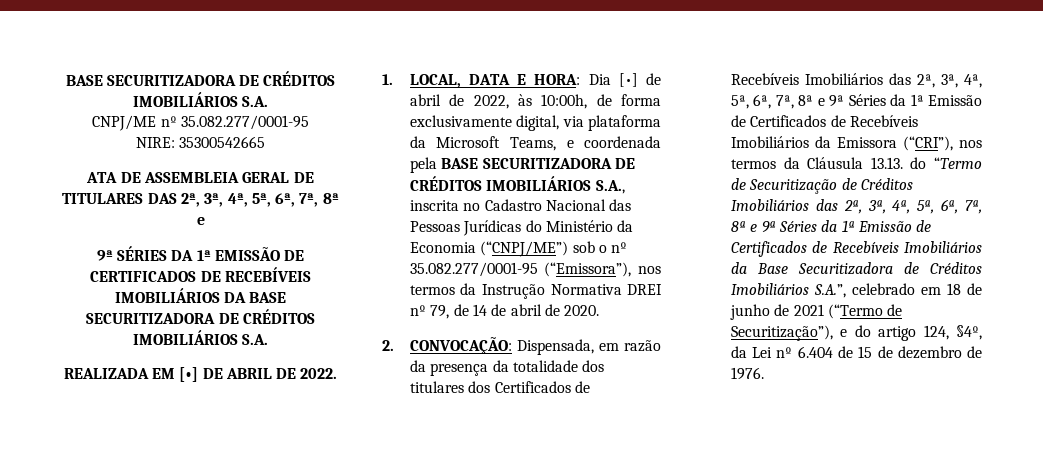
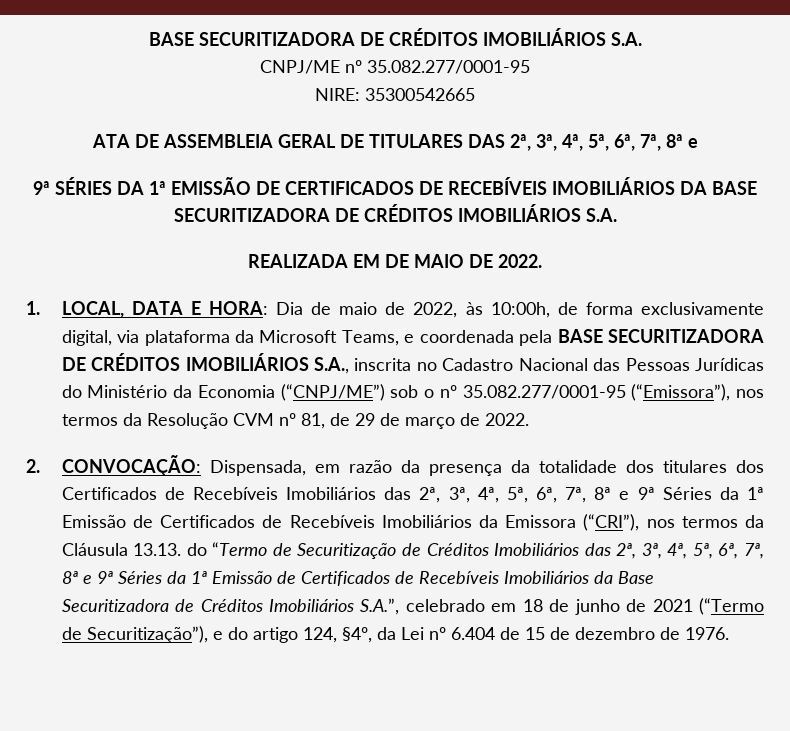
[179,367,272,382] [•] DE ABRIL -> [385,254,464,268] DE MAIO
[618,73,661,87] [409,94,441,106] [•] de abril -> [311,302,378,315] de maio
[481,284,662,299] [409,304,600,319] Instrução Normativa DREI nº 79, de 14 de abril de 2020. -> [146,413,529,429] Resolução CVM nº 81, de 29 de março de 2022.

